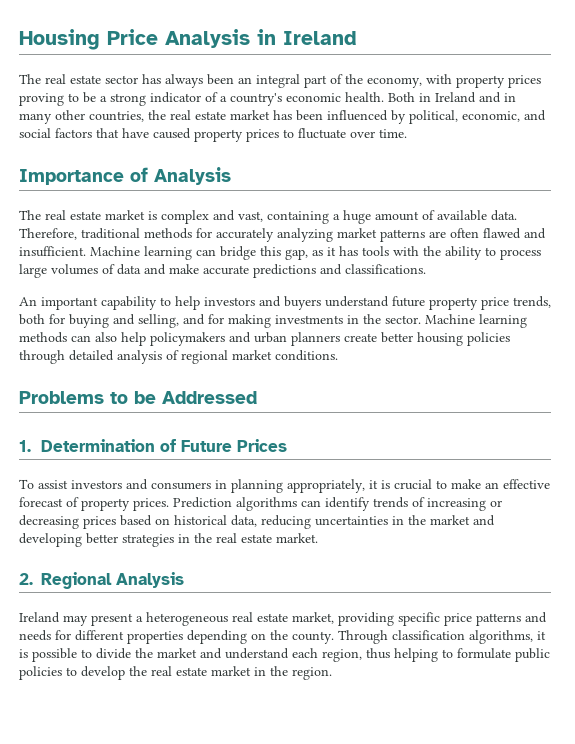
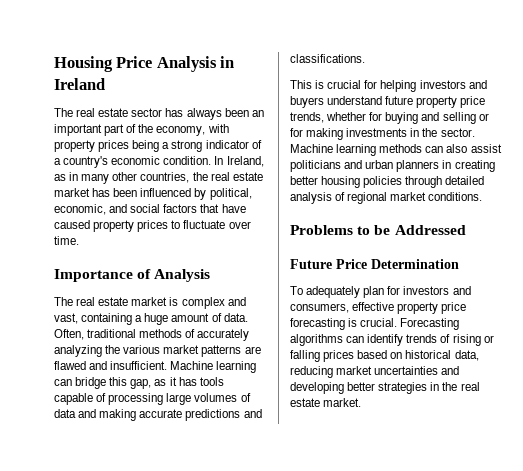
[256,74,300,88] integral -> [54,124,102,136] important
[19,92,96,106] proving to be -> [132,140,160,152] being
[345,92,501,103] health. Both in Ireland and -> [163,156,264,167] [54,174,66,181] condition. In Ireland, as
[437,210,517,221] [19,228,77,240] available data. Therefore, -> [223,313,248,322] [54,329,84,340] data. Often,
[196,228,212,238] for -> [185,329,196,338] of
(333, 235) none -> [105,345,161,354] the various
[450,228,479,238] often -> (261, 350) none
[393,246,541,260] with the ability to process -> [54,393,164,405] capable of processing
[169,264,199,274] make -> [99,409,137,421] making
[19,296,200,310] An important capability to help -> [290,80,417,92] This is crucial for helping
[19,314,45,325] both -> [326,112,367,121] whether
[138,314,205,328] selling, and -> [442,112,489,124] selling or
[121,332,225,346] help policymakers -> [470,144,502,153] [290,160,341,172] assist politicians
[344,333,377,342] create -> [442,160,495,172] in creating
[19,440,31,452] 1. -> [290,259,367,269] Future Price
[160,439,288,452] [19,479,550,493] [19,497,232,511] of Future Prices // To assist investors and consumers in planning appropriately, it is crucial to make an effective forecast of property prices. Prediction -> [290,286,471,298] [290,302,467,314] [290,318,460,330] // To adequately plan for investors and consumers, effective property price forecasting is crucial. Forecasting
[427,498,502,511] [19,515,79,529] increasing or decreasing -> [452,334,494,346] [290,350,320,362] rising or falling
[315,515,470,526] uncertainties in the market -> [336,366,439,375] market uncertainties
[19,572,185,589] [19,612,547,626] [19,630,546,644] [19,648,550,662] [19,666,332,680] // 2. Regional Analysis // Ireland may present a heterogeneous real estate market, providing specific price patterns and needs for different properties depending on the county. Through classification algorithms, it is possible to divide the market and understand each region, thus helping to formulate public policies to develop the real estate market in the region. -> (362, 402) none

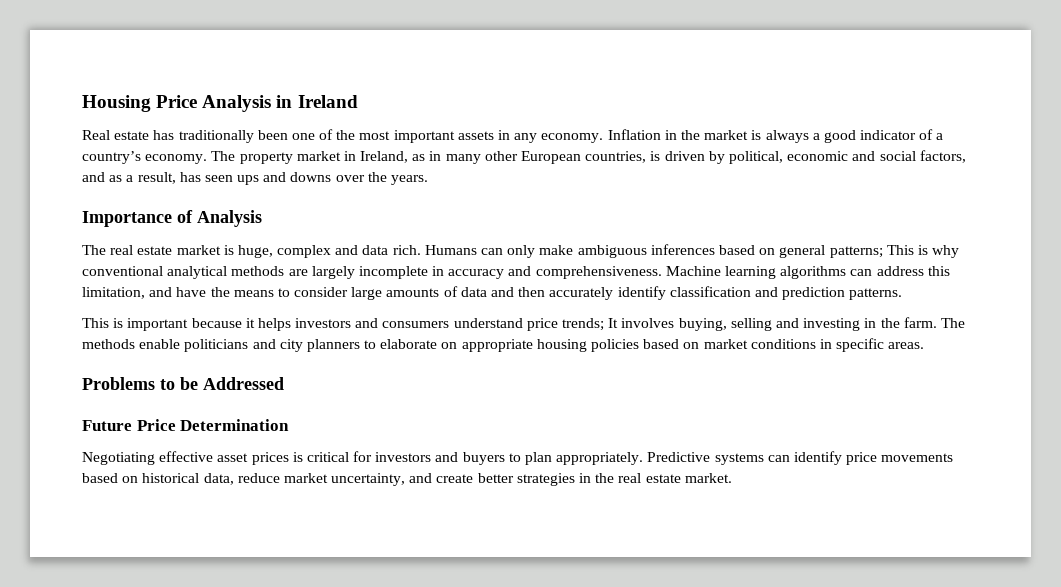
[54,108,264,120] [54,124,229,136] [54,140,262,152] [54,156,224,168] The real estate sector has always been an important part of the economy, with property prices being a strong indicator of a country's economic condition. In -> [82,129,944,143] [82,151,356,164] Real estate has traditionally been one of the most important assets in any economy. Inflation in the market is always a good indicator of a country’s economy. The property market in
[140,172,263,183] [54,188,192,197] countries, the real estate market has been influenced -> [521,151,705,164] European countries, is driven
[54,204,106,215] economic, -> [787,151,849,161] economic
[163,204,246,213] [54,220,251,232] [54,236,79,245] factors that have caused property prices to fluctuate over time. -> [919,150,966,163] [82,172,429,185] factors, and as a result, has seen ups and downs over the years.
(179, 301) none -> [237,245,273,258] huge,
[54,313,248,325] [54,329,250,341] [54,345,261,357] [54,361,257,373] [54,377,224,389] [54,393,251,405] [54,409,262,421] [290,54,365,63] [290,80,487,92] [290,96,486,108] [290,112,489,124] [290,128,475,140] [290,144,502,156] [290,160,495,172] [290,176,485,188] [290,192,483,204] vast, containing a huge amount of data. Often, traditional methods of accurately analyzing the various market patterns are flawed and insufficient. Machine learning can bridge this gap, as it has tools capable of processing large volumes of data and making accurate predictions and classifications. // This is crucial for helping investors and buyers understand future property price trends, whether for buying and selling or for making investments in the sector. Machine learning methods can also assist politicians and urban planners in creating better housing policies through detailed analysis of regional market conditions. -> [362,244,960,258] [82,266,950,279] [82,286,903,300] [82,317,965,331] [82,338,925,352] data rich. Humans can only make ambiguous inferences based on general patterns; This is why conventional analytical methods are largely incomplete in accuracy and comprehensiveness. Machine learning algorithms can address this limitation, and have the means to consider large amounts of data and then accurately identify classification and prediction patterns. // This is important because it helps investors and consumers understand price trends; It involves buying, selling and investing in the farm. The methods enable politicians and city planners to elaborate on appropriate housing policies based on market conditions in specific areas.
[290,286,471,298] [290,302,467,314] [290,318,460,330] [290,334,494,346] [290,350,479,362] [290,366,460,378] [290,382,344,394] To adequately plan for investors and consumers, effective property price forecasting is crucial. Forecasting algorithms can identify trends of rising or falling prices based on historical data, reducing market uncertainties and developing -> [82,451,954,465] [82,473,474,486] Negotiating effective asset prices is critical for investors and buyers to plan appropriately. Predictive systems can identify price movements based on historical data, reduce market uncertainty, and create

